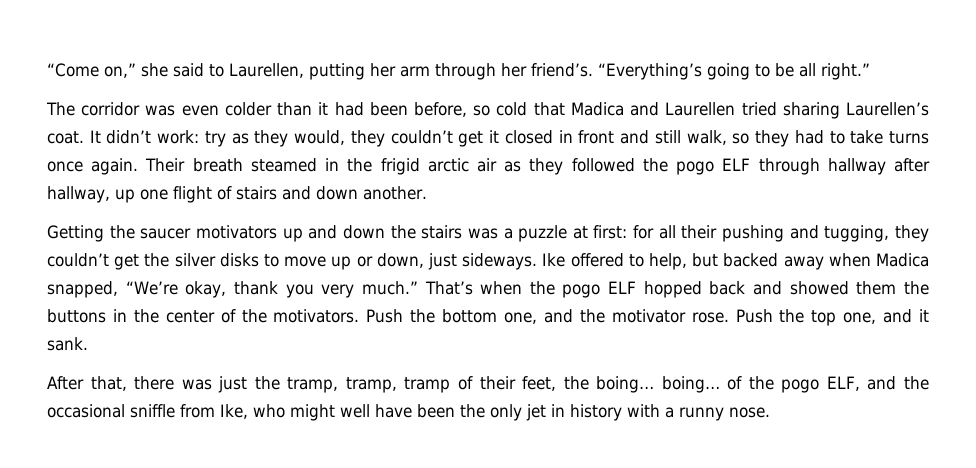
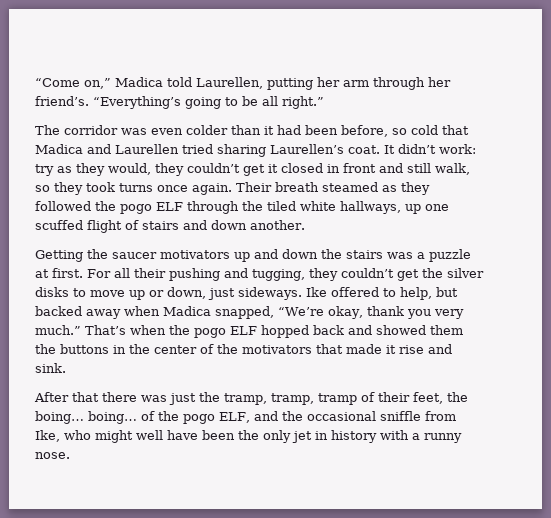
[141,63,224,77] she said to -> [115,77,192,87] Madica told
[794,130,884,144] had to take -> [86,182,115,192] took
[325,158,498,175] in the frigid arctic air -> (378, 187) none
[827,158,930,175] [47,186,110,203] hallway after hallway, -> [242,201,401,214] the tiled white hallways,
(168, 194) none -> [35,220,83,230] scuffed
[593,225,655,239] first: for -> [52,268,111,278] first. For
[273,309,929,326] [47,337,88,351] motivators. Push the bottom one, and the motivator rose. Push the top one, and it sank. -> [242,344,452,354] [35,363,66,373] motivators that made it rise and sink.
[90,376,127,391] that, -> [72,392,99,402] that

